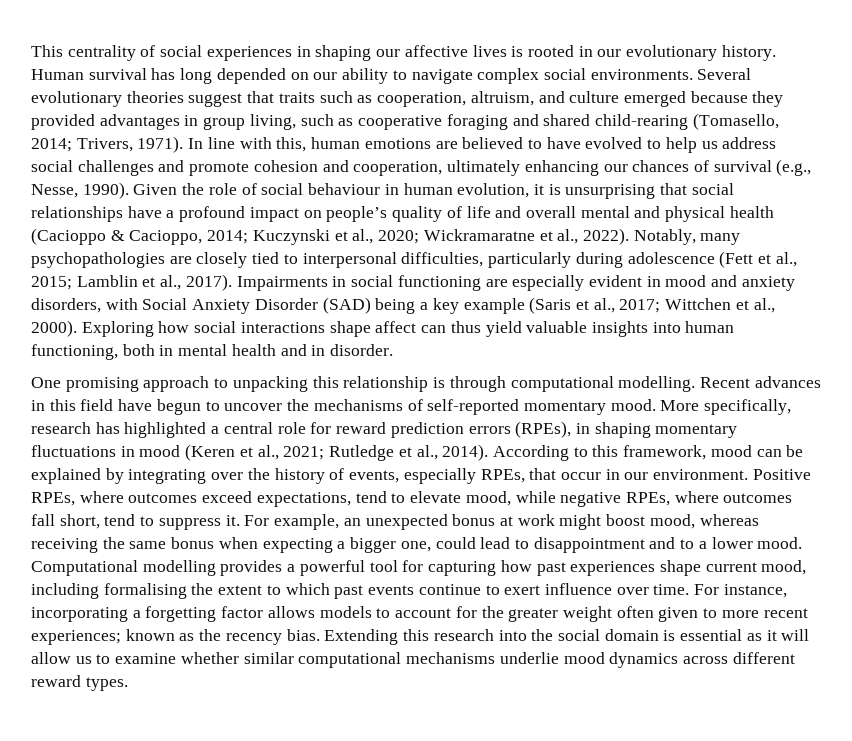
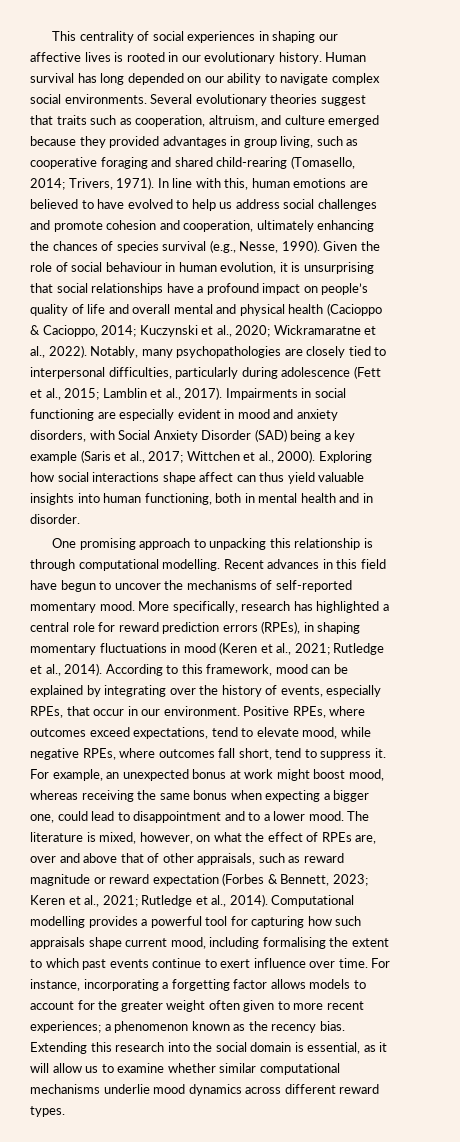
[603,164,628,172] our -> [30,241,49,251] the
(709, 166) none -> [116,241,159,253] species
(803, 543) none -> [347,811,370,821] [30,832,377,844] [30,853,344,865] [30,873,368,886] [30,894,268,907] The literature is mixed, however, on what the effect of RPEs are, over and above that of other appraisals, such as reward magnitude or reward expectation (Forbes & Bennett, 2023; Keren et al., 2021; Rutledge et al., 2014).
[536,561,656,576] past experiences -> [335,916,362,926] [30,937,85,949] such appraisals
(121, 637) none -> [104,1021,189,1033] a phenomenon
[680,629,743,641] essential -> [307,1042,361,1054] essential,

